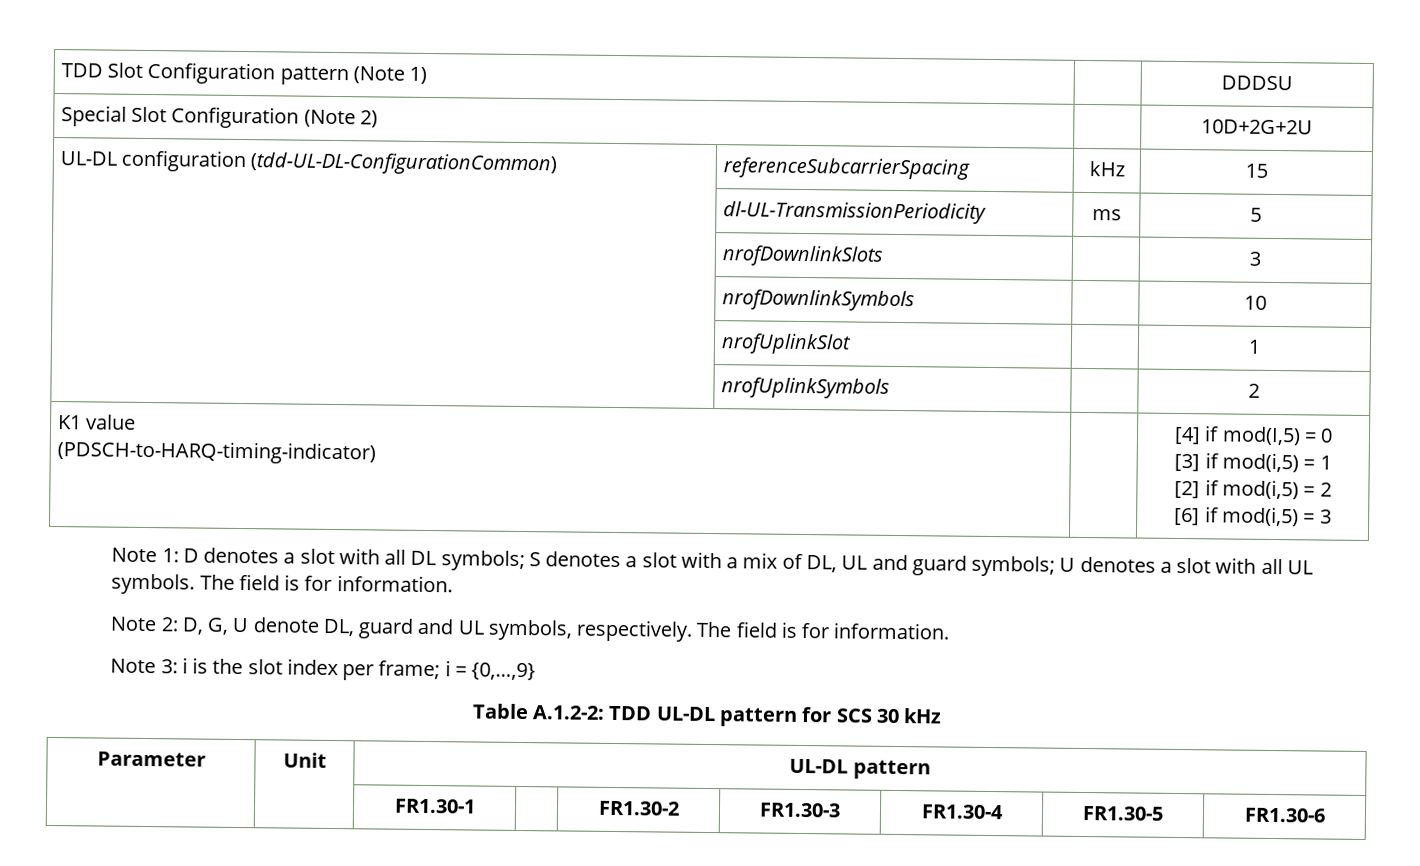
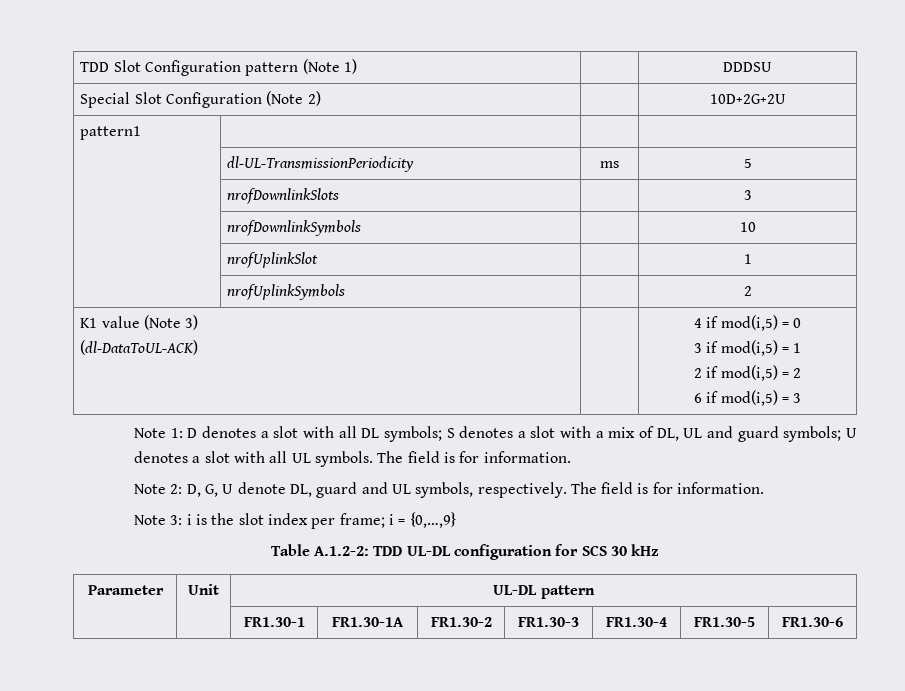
[59,149,558,176] [722,157,970,180] [1088,161,1125,177] [1244,163,1268,178] UL-DL configuration (tdd-UL-DL-ConfigurationCommon) | referenceSubcarrierSpacing | kHz | 15 -> [80,126,142,140] pattern1 | | |
[56,440,376,465] [1173,425,1301,446] // (PDSCH-to-HARQ-timing-indicator) | | [4] if mod(I,5) -> [143,315,199,330] [80,340,199,355] [693,315,778,331] (Note 3) // (dl-DataToUL-ACK) | | 4 if mod(i,5)
[1174,453,1201,472] [3] -> [693,343,702,353] 3
[1174,480,1201,499] [2] -> [693,368,702,378] 2
[1174,507,1201,526] [6] -> [693,393,702,403] 6
[718,707,798,727] pattern -> [453,544,552,560] configuration
(476, 806) none -> [332,617,404,627] FR1.30-1A

